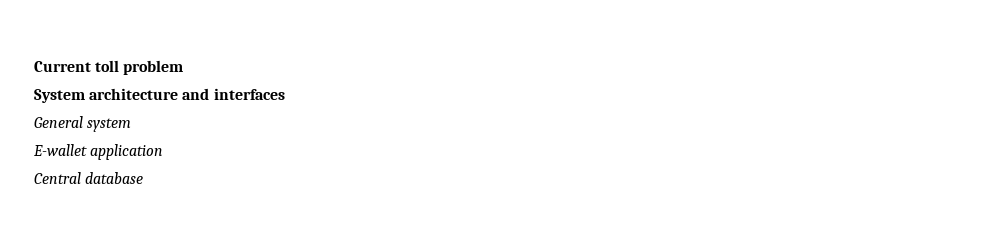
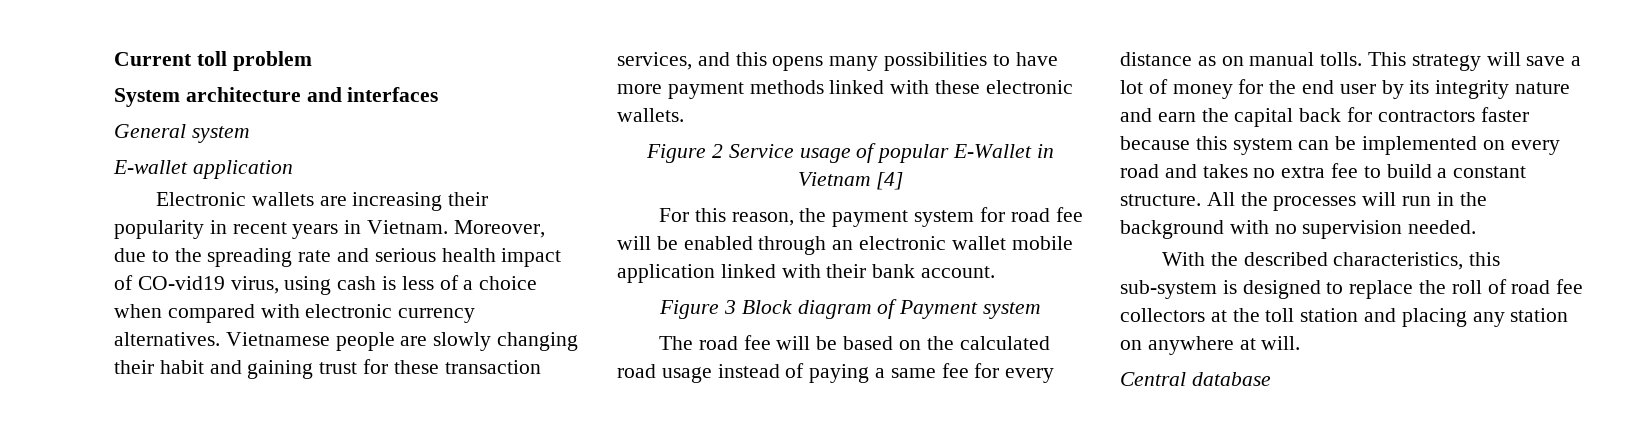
(164, 152) none -> [156,192,489,211] [114,220,545,239] [114,248,562,267] [114,275,538,295] [114,304,476,323] [114,332,579,351] [114,359,541,379] [617,52,1058,71] [617,80,1073,99] [617,108,684,122] [646,143,1054,163] [797,172,904,190] [659,207,1083,227] [617,236,1073,255] [617,264,996,283] [659,299,1041,319] [659,335,1050,350] [617,363,1055,383] [1120,52,1582,71] [1120,79,1571,99] [1120,107,1529,127] [1120,136,1560,155] [1120,163,1527,178] [1120,192,1487,211] [1120,220,1477,239] [1162,252,1501,270] [1120,279,1584,299] [1120,308,1569,327] [1120,336,1301,355] // Electronic wallets are increasing their popularity in recent years in Vietnam. Moreover, due to the spreading rate and serious health impact of CO-vid19 virus, using cash is less of a choice when compared with electronic currency alternatives. Vietnamese people are slowly changing their habit and gaining trust for these transaction services, and this opens many possibilities to have more payment methods linked with these electronic wallets. // Figure 2 Service usage of popular E-Wallet in Vietnam [4] // For this reason, the payment system for road fee will be enabled through an electronic wallet mobile application linked with their bank account. // Figure 3 Block diagram of Payment system // The road fee will be based on the calculated road usage instead of paying a same fee for every distance as on manual tolls. This strategy will save a lot of money for the end user by its integrity nature and earn the capital back for contractors faster because this system can be implemented on every road and takes no extra fee to build a constant structure. All the processes will run in the background with no supervision needed. // With the described characteristics, this sub-system is designed to replace the roll of road fee collectors at the toll station and placing any station on anywhere at will.

